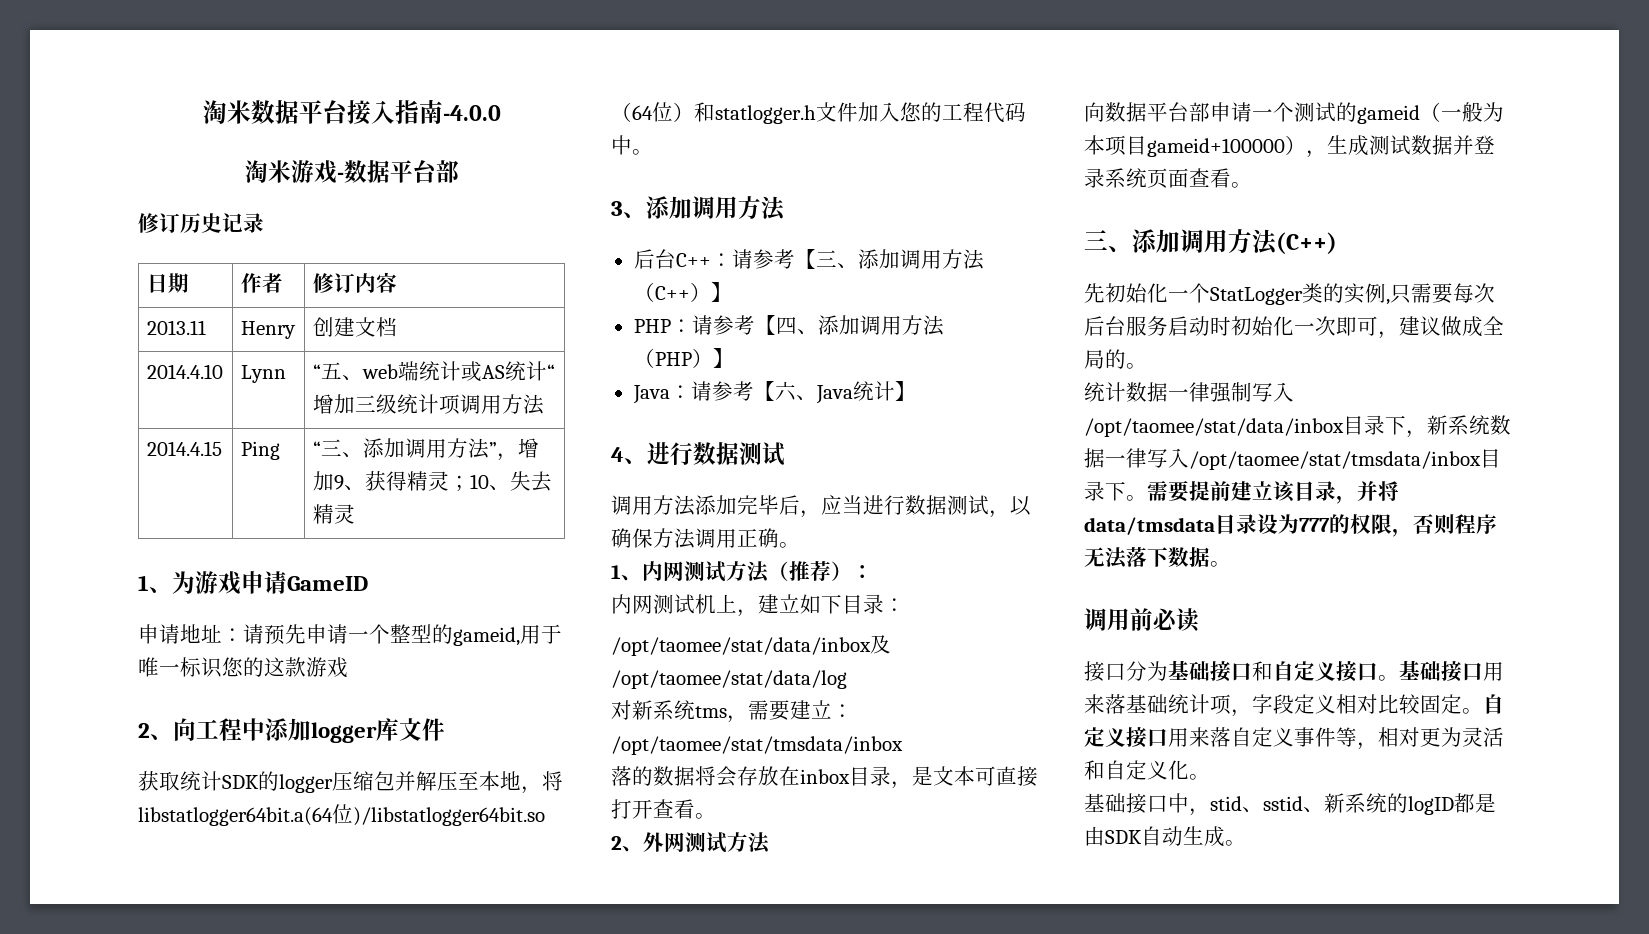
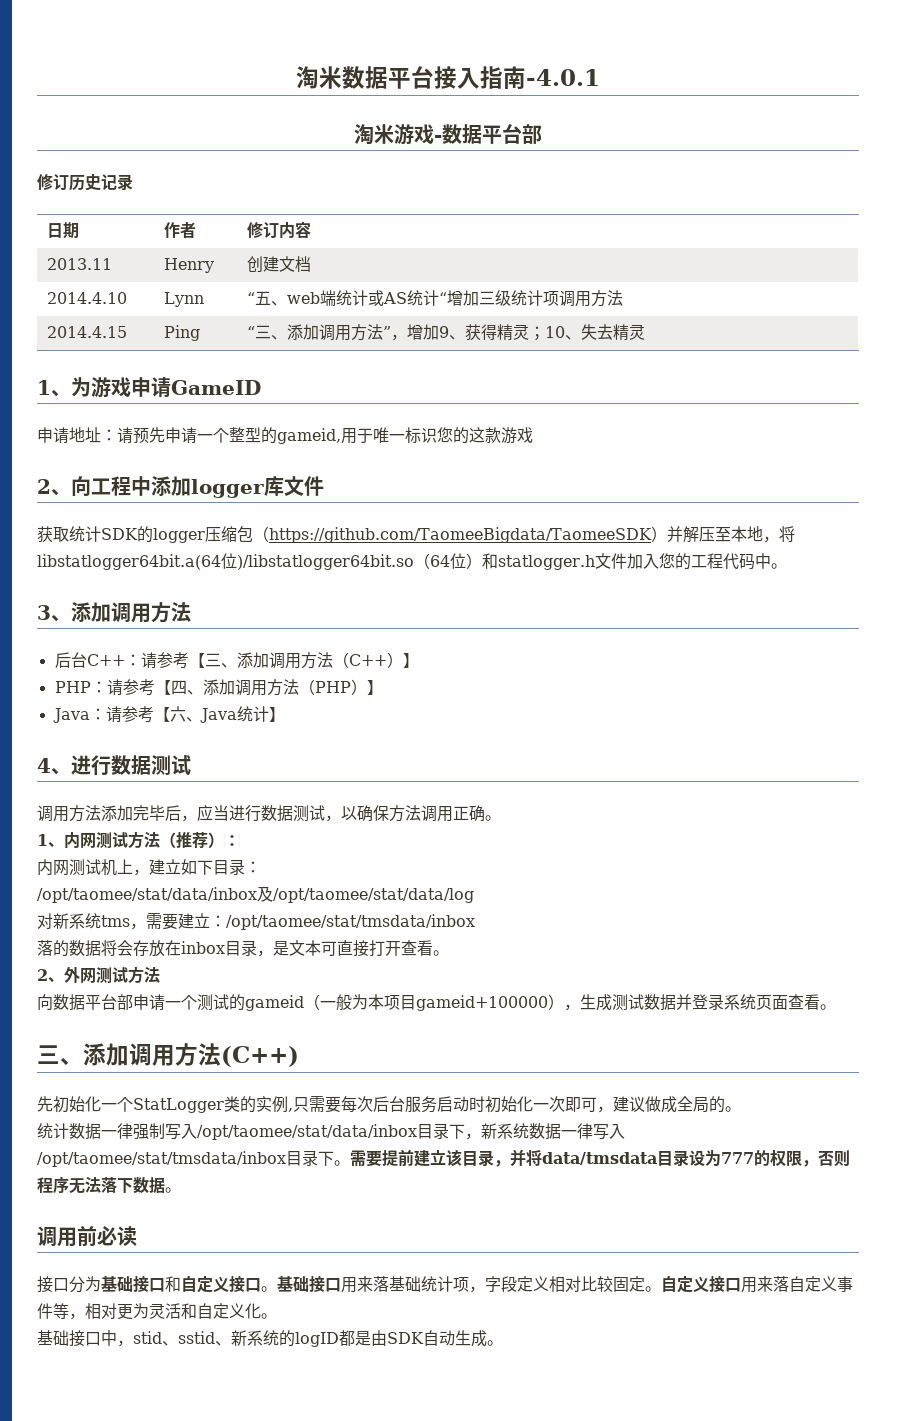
[442,105,501,121] -4.0.0 -> [526,69,600,86] -4.0.1
(395, 781) none -> [253,526,667,543] （https://github.com/TaomeeBigdata/TaomeeSDK）

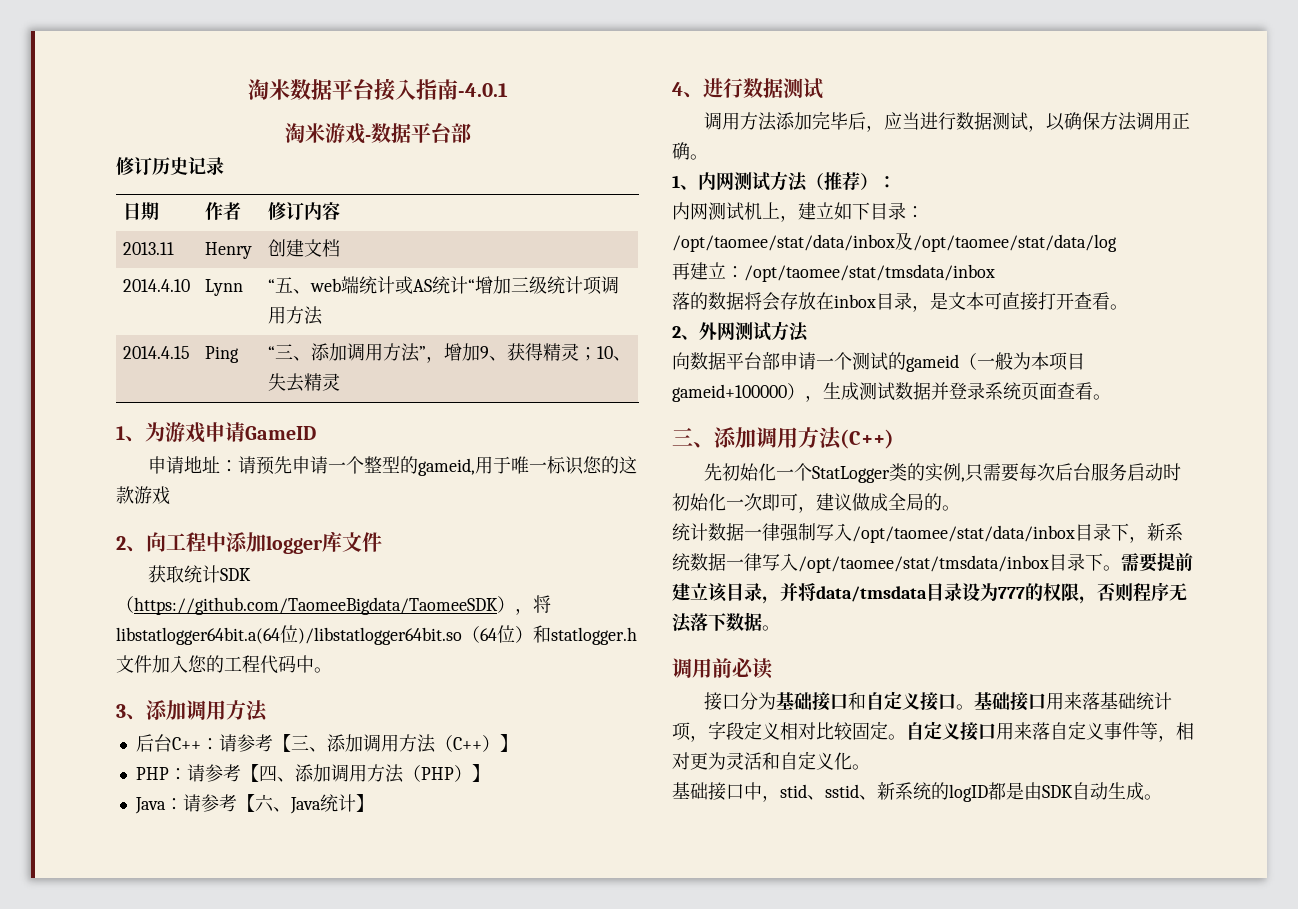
[137,526,763,543] 的logger压缩包（https://github.com/TaomeeBigdata/TaomeeSDK）并解压至本地 -> [116,596,515,615] （https://github.com/TaomeeBigdata/TaomeeSDK）
[37,913,178,930] 对新系统tms，需要 -> [672,262,690,280] 再

